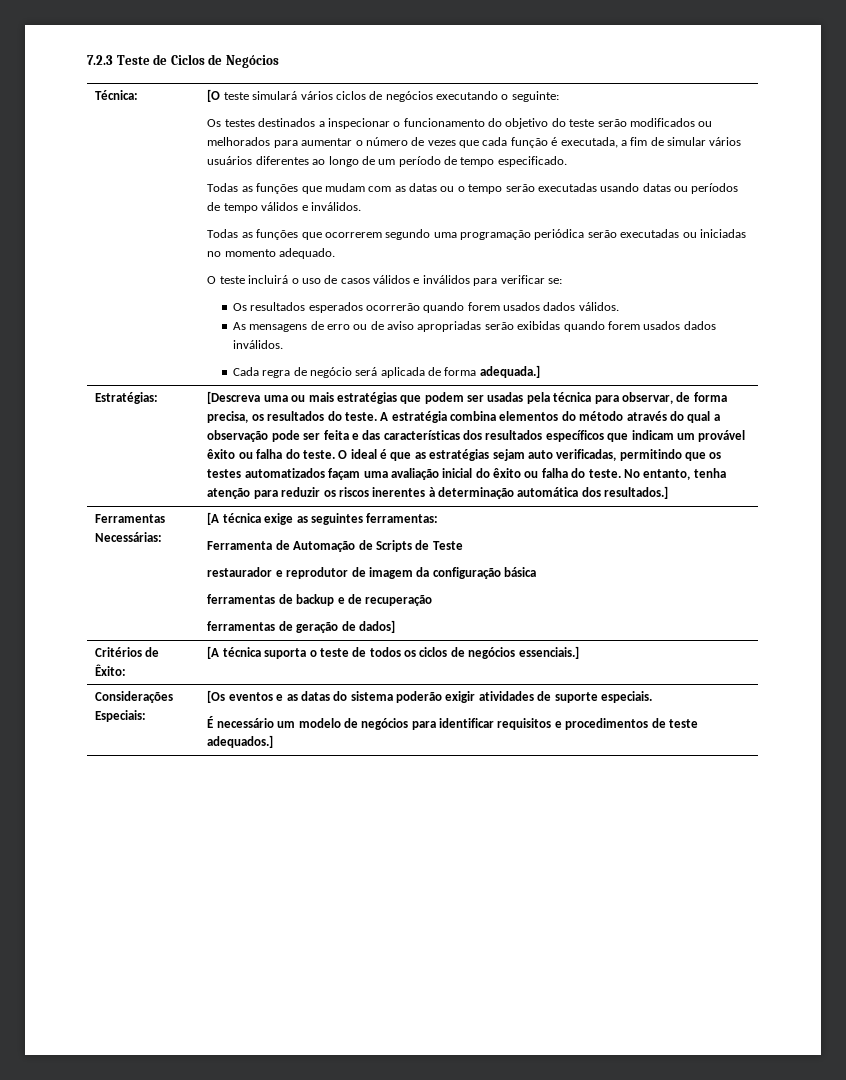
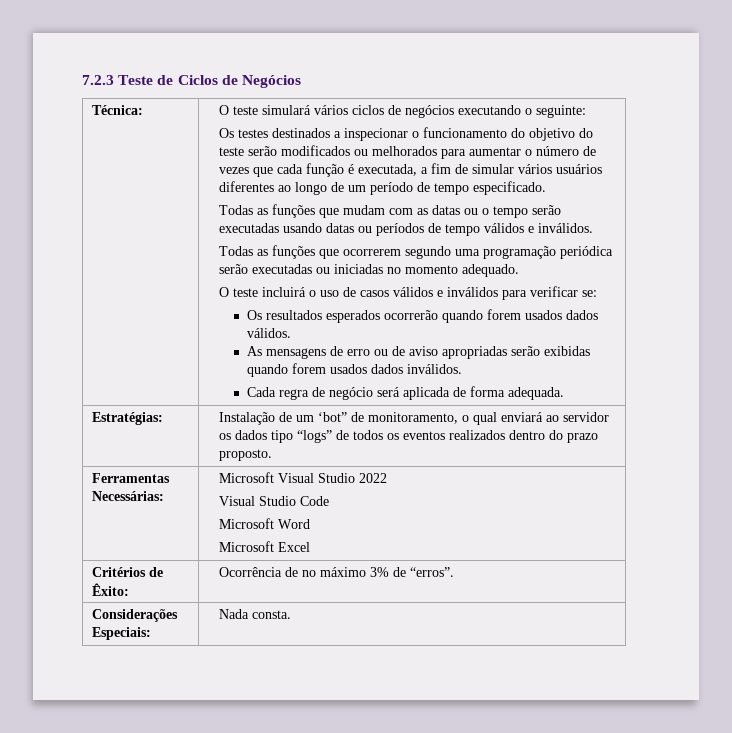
[207,89,221,102] [O -> [219,105,230,115] O
[479,365,540,378] adequada.] -> [507,387,564,400] adequada.
[207,391,727,404] [207,411,720,423] [207,430,746,442] [207,449,722,461] [207,468,726,480] [207,486,669,499] [94,514,165,523] [94,532,162,542] [207,512,439,525] [207,540,463,552] [207,567,537,579] [207,594,433,606] [207,620,395,633] [94,647,160,657] [94,664,126,676] [207,646,579,659] [94,691,173,703] [94,710,146,722] [207,690,652,703] [207,716,698,730] [207,735,274,748] [Descreva uma ou mais estratégias que podem ser usadas pela técnica para observar, de forma precisa, os resultados do teste. A estratégia combina elementos do método através do qual a observação pode ser feita e das características dos resultados específicos que indicam um provável êxito ou falha do teste. O ideal é que as estratégias sejam auto verificadas, permitindo que os testes automatizados façam uma avaliação inicial do êxito ou falha do teste. No entanto, tenha atenção para reduzir os riscos inerentes à determinação automática dos resultados.] // Ferramentas Necessárias: | [A técnica exige as seguintes ferramentas: // Ferramenta de Automação de Scripts de Teste // restaurador e reprodutor de imagem da configuração básica // ferramentas de backup e de recuperação // ferramentas de geração de dados] // Critérios de Êxito: | [A técnica suporta o teste de todos os ciclos de negócios essenciais.] // Considerações Especiais: | [Os eventos e as datas do sistema poderão exigir atividades de suporte especiais. // É necessário um modelo de negócios para identificar requisitos e procedimentos de teste adequados.] -> [219,412,610,425] [219,430,599,443] [219,449,273,461] [91,473,170,483] [91,491,164,501] [219,472,388,483] [219,496,330,506] [219,518,311,529] [219,541,311,552] [91,567,163,577] [91,583,129,596] [219,567,455,577] [91,609,178,622] [91,627,151,640] [219,609,292,619] Instalação de um ‘bot” de monitoramento, o qual enviará ao servidor os dados tipo “logs” de todos os eventos realizados dentro do prazo proposto. // Ferramentas Necessárias: | Microsoft Visual Studio 2022 // Visual Studio Code // Microsoft Word // Microsoft Excel // Critérios de Êxito: | Ocorrência de no máximo 3% de “erros”. // Considerações Especiais: | Nada consta.

